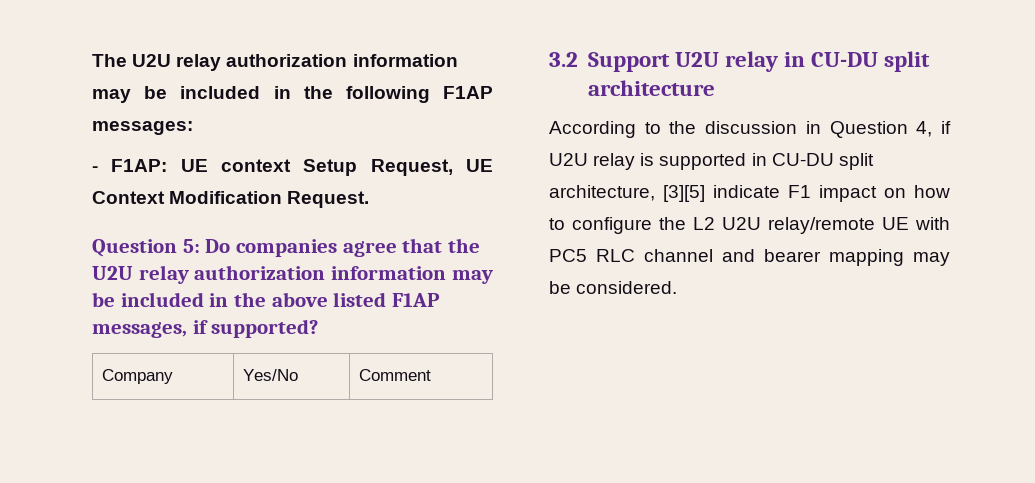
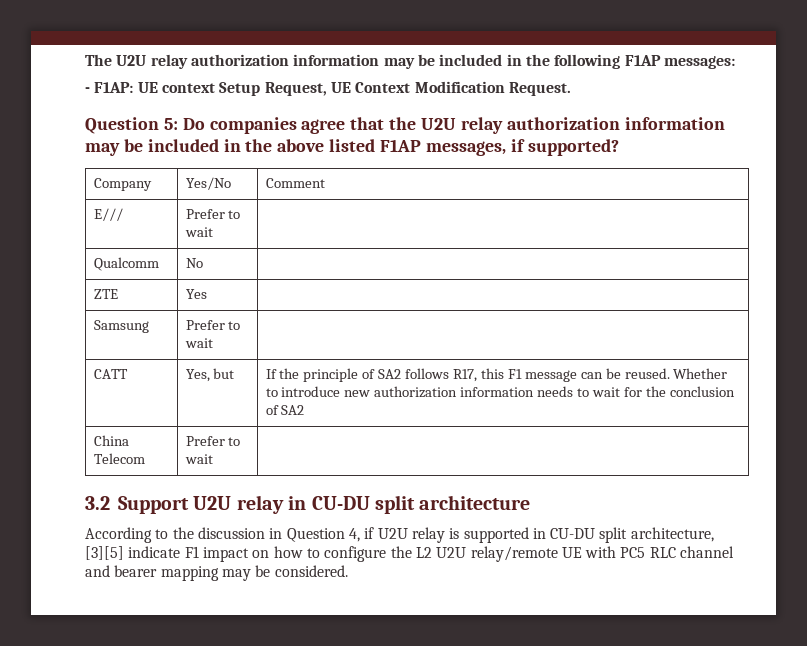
(431, 375) none -> [93,208,123,221] [185,209,241,219] [184,227,213,237] [93,257,159,271] [185,258,203,268] [93,289,118,299] [185,289,207,299] [93,320,149,333] [185,320,241,330] [184,338,213,348] [93,369,128,379] [185,368,235,382] [265,368,728,382] [265,386,735,398] [265,405,305,415] [93,435,129,446] [93,453,145,464] [185,436,241,446] [184,454,213,464] // E/// | Prefer to wait | // Qualcomm | No | // ZTE | Yes | // Samsung | Prefer to wait | // CATT | Yes, but | If the principle of SA2 follows R17, this F1 message can be reused. Whether to introduce new authorization information needs to wait for the conclusion of SA2 // China Telecom | Prefer to wait |

